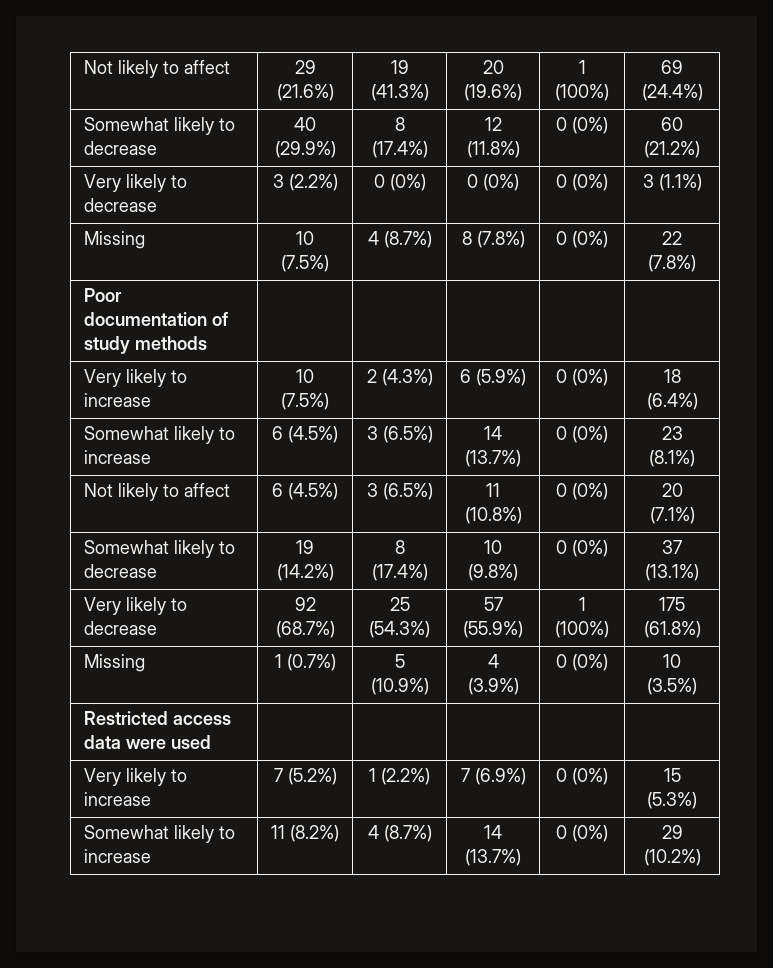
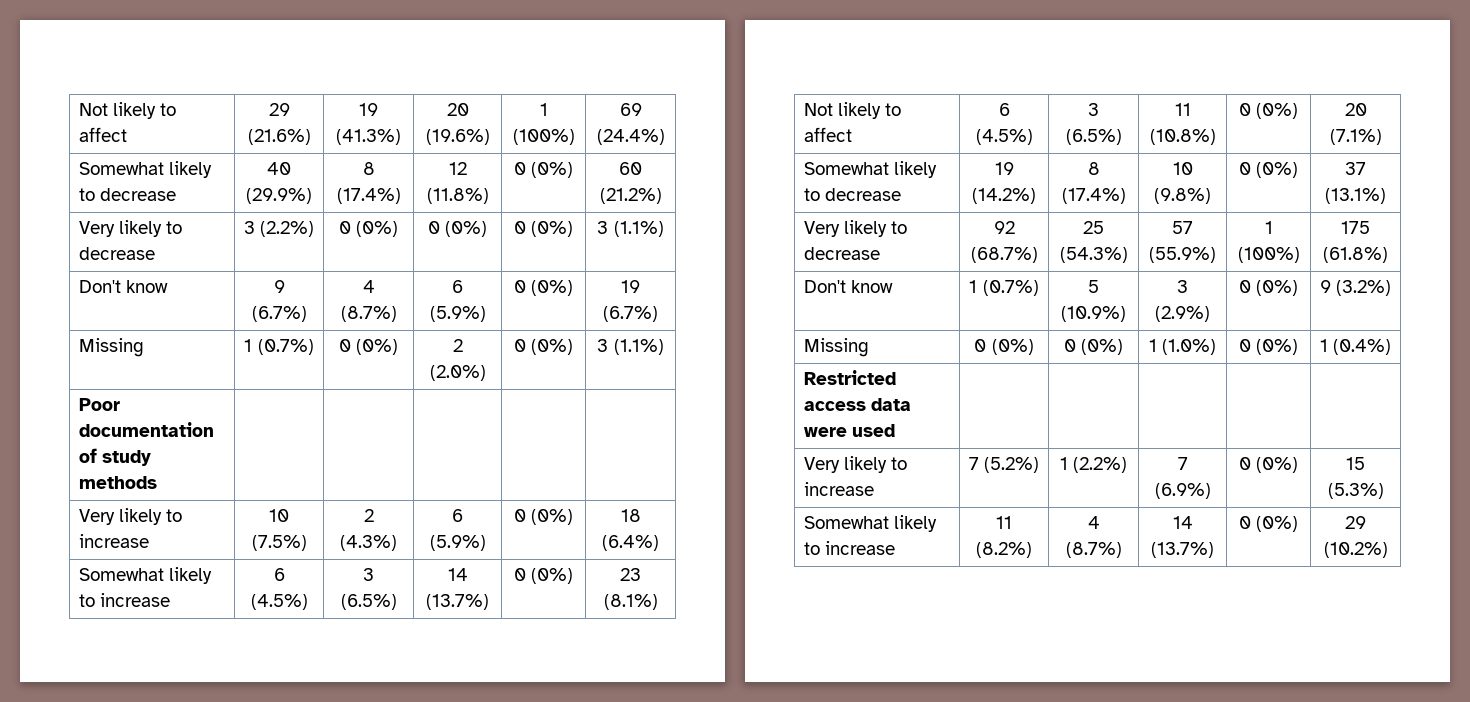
[83,231,145,249] [296,231,314,245] [281,255,329,272] [367,231,432,248] [461,231,525,248] [556,231,608,248] [662,231,682,245] [648,255,696,272] Missing | 10 (7.5%) | 4 (8.7%) | 8 (7.8%) | 0 (0%) | 22 (7.8%) -> [78,280,168,293] [273,280,285,293] [251,306,307,322] [362,280,375,293] [340,306,397,322] [452,280,463,293] [429,306,486,322] [513,280,574,296] [621,280,640,293] [603,306,658,322] [78,338,144,357] [244,339,314,355] [338,339,399,355] [452,339,463,352] [429,365,486,381] [513,339,574,355] [597,339,664,355] Don't know | 9 (6.7%) | 4 (8.7%) | 6 (5.9%) | 0 (0%) | 19 (6.7%) // Missing | 1 (0.7%) | 0 (0%) | 2 (2.0%) | 0 (0%) | 3 (1.1%)
[83,654,145,672] Missing -> [803,280,893,293] Don't know
[487,654,499,668] [467,678,519,695] [556,654,608,671] [663,654,681,668] [647,678,697,695] 4 (3.9%) | 0 (0%) | 10 (3.5%) -> [1177,280,1188,293] [1155,306,1210,322] [1238,280,1299,296] [1319,280,1392,296] [803,338,869,357] [974,339,1034,355] [1063,339,1124,355] [1148,339,1217,355] [1238,339,1299,355] [1319,339,1392,355] 3 (2.9%) | 0 (0%) | 9 (3.2%) // Missing | 0 (0%) | 0 (0%) | 1 (1.0%) | 0 (0%) | 1 (0.4%)

